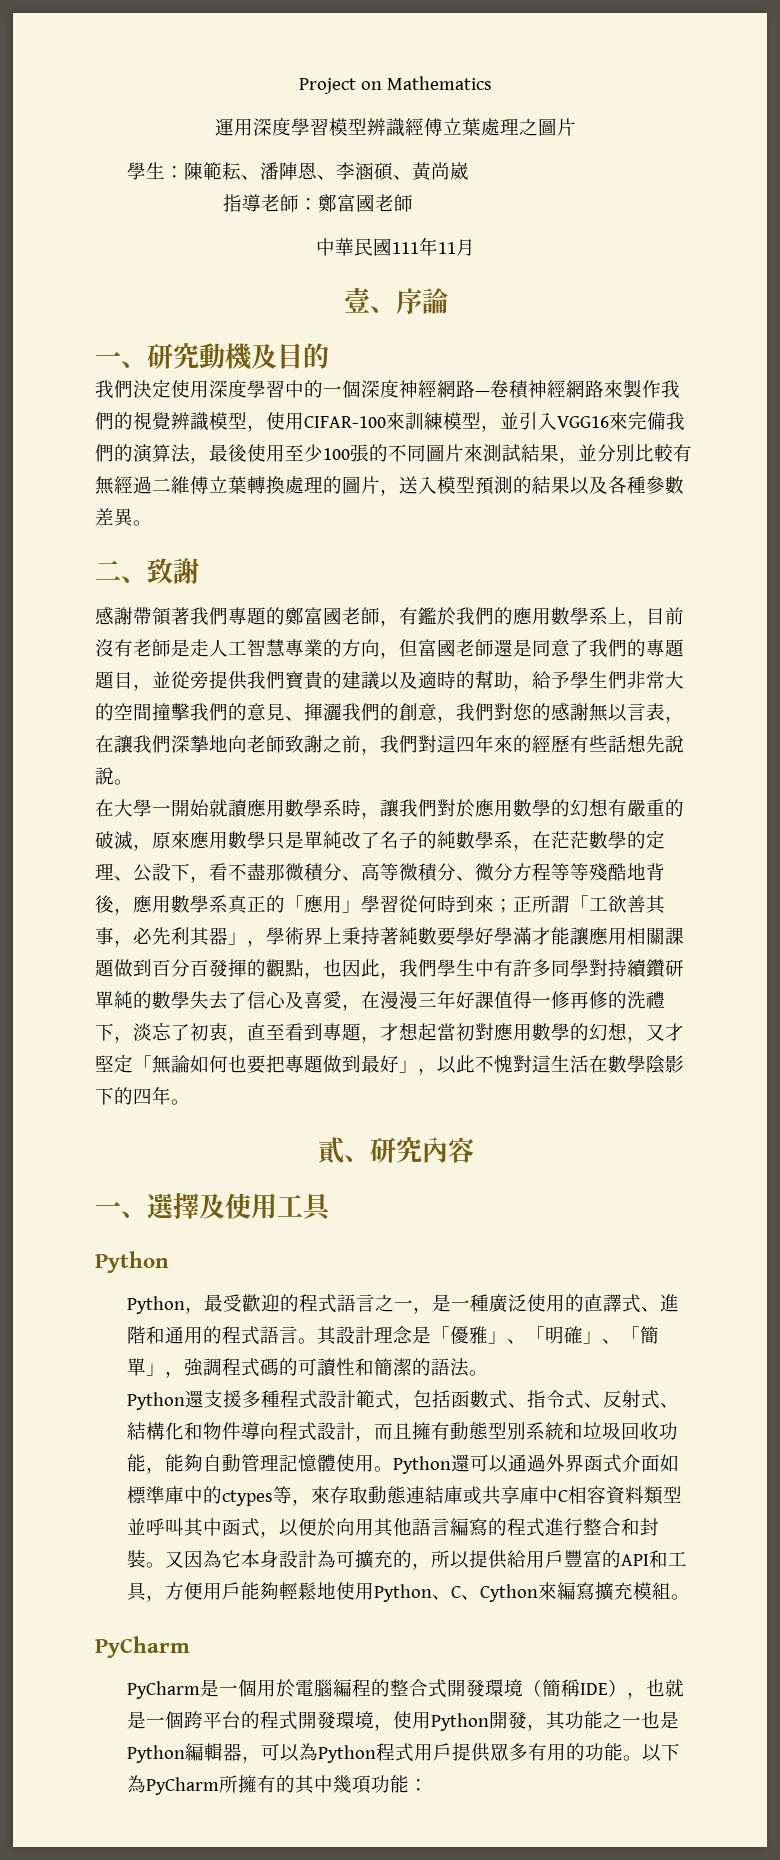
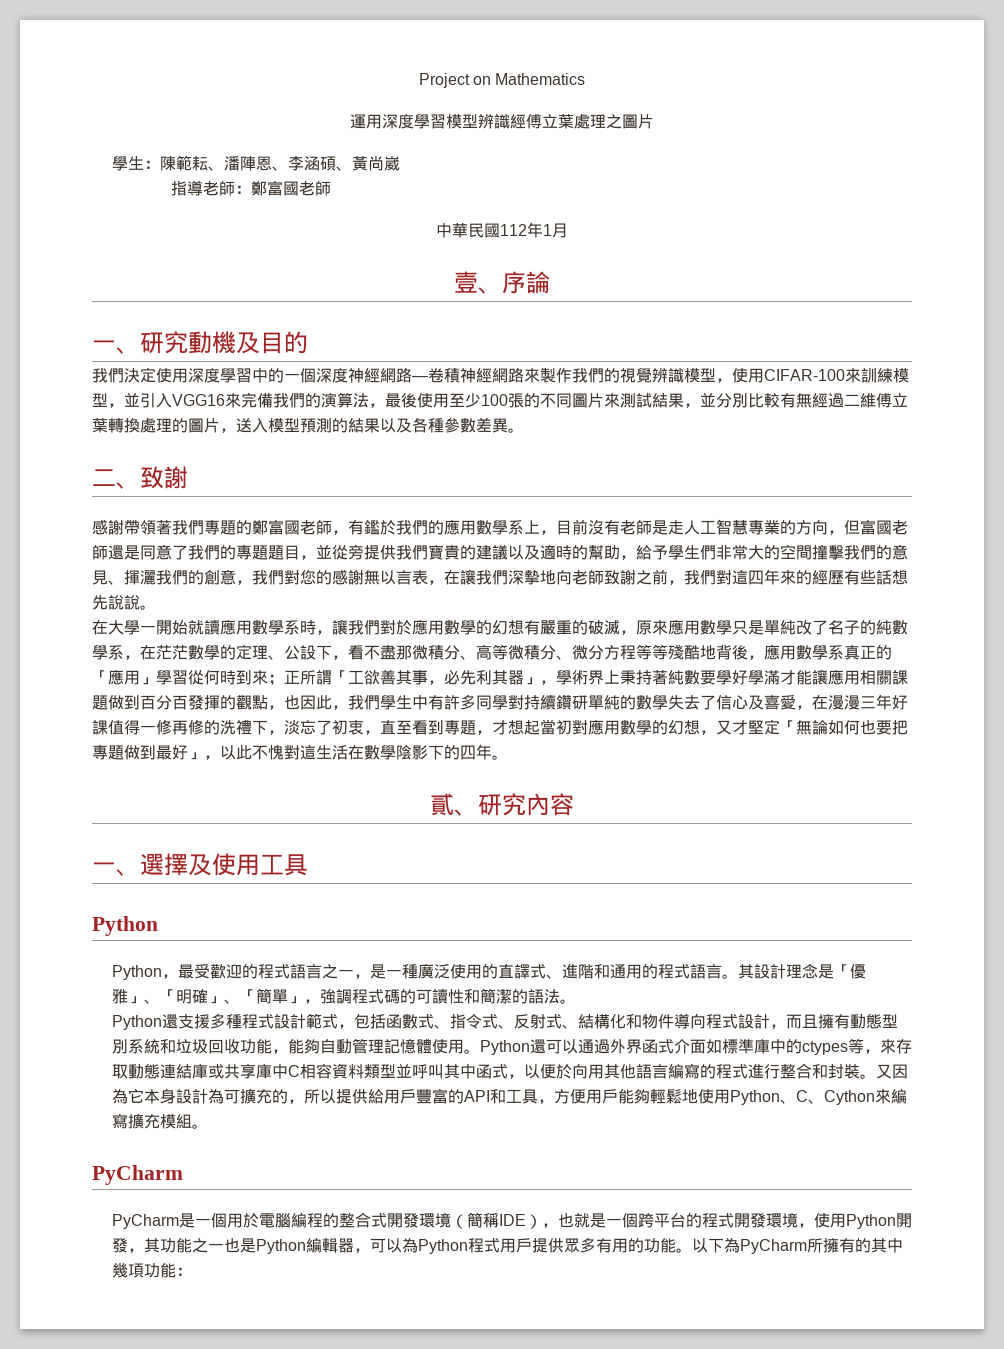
[392,237,456,256] 111年11 -> [500,222,552,238] 112年1

